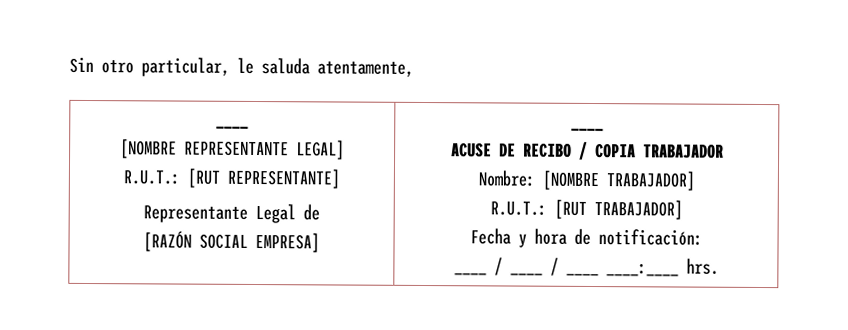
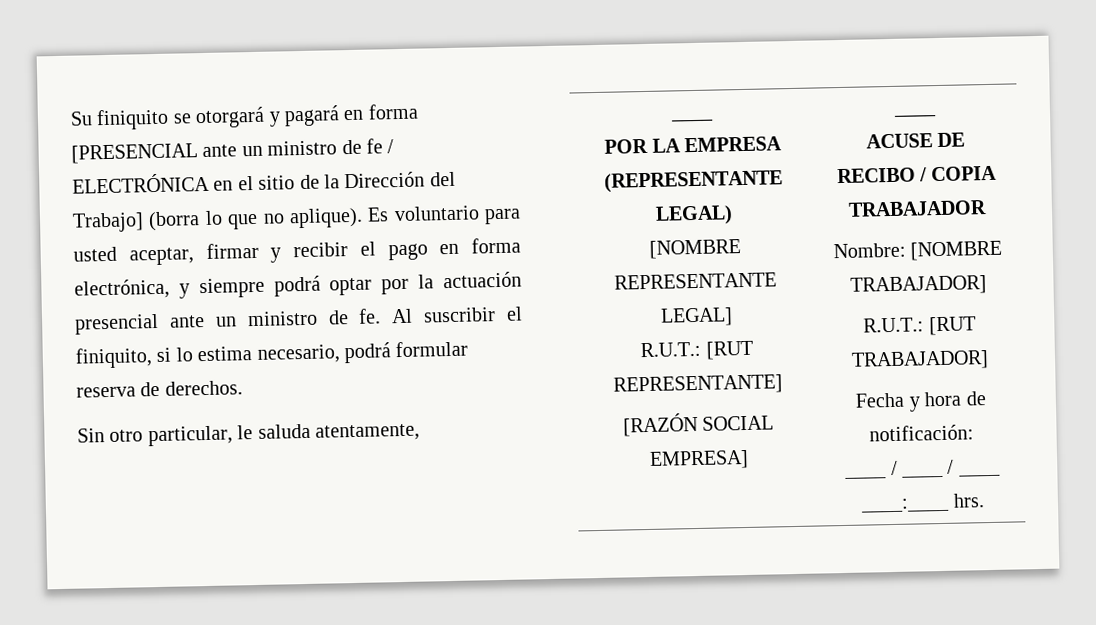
(69, 65) none -> [70,103,419,131] [71,138,395,164] [72,171,456,194] [72,205,521,233] [73,237,521,266] [74,271,522,300] [74,306,523,335] [75,340,469,369] [76,380,243,398] Su finiquito se otorgará y pagará en forma [PRESENCIAL ante un ministro de fe / ELECTRÓNICA en el sitio de la Dirección del Trabajo] (borra lo que no aplique). Es voluntario para usted aceptar, firmar y recibir el pago en forma electrónica, y siempre podrá optar por la actuación presencial ante un ministro de fe. Al suscribir el finiquito, si lo estima necesario, podrá formular reserva de derechos. //
(249, 127) none -> [604,136,782,154] [604,170,783,193] [655,205,733,226] // POR LA EMPRESA (REPRESENTANTE LEGAL)
[143,204,320,224] // Representante Legal de -> (783, 385) none

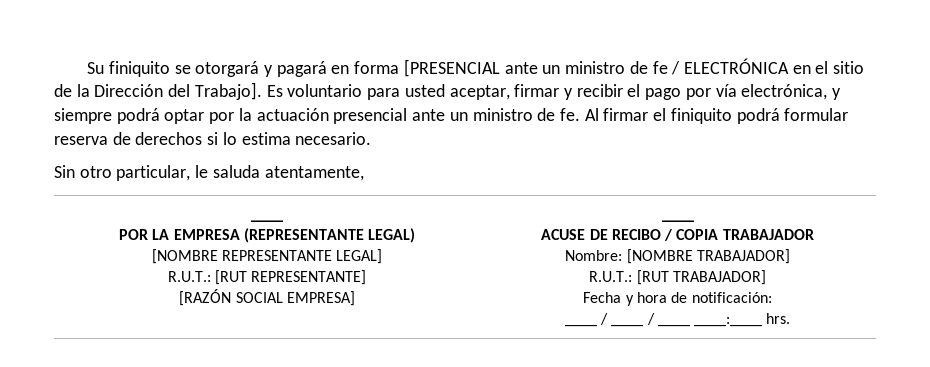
[72,207,363,233] Trabajo] (borra lo que no aplique). -> [194,82,262,100] Trabajo].
[439,237,521,255] en forma -> [685,84,737,100] por vía
[423,306,523,323] [75,340,469,369] [76,380,243,398] suscribir el finiquito, si lo estima necesario, podrá formular reserva de derechos. -> [603,108,849,124] [54,132,372,145] firmar el finiquito podrá formular reserva de derechos si lo estima necesario.

